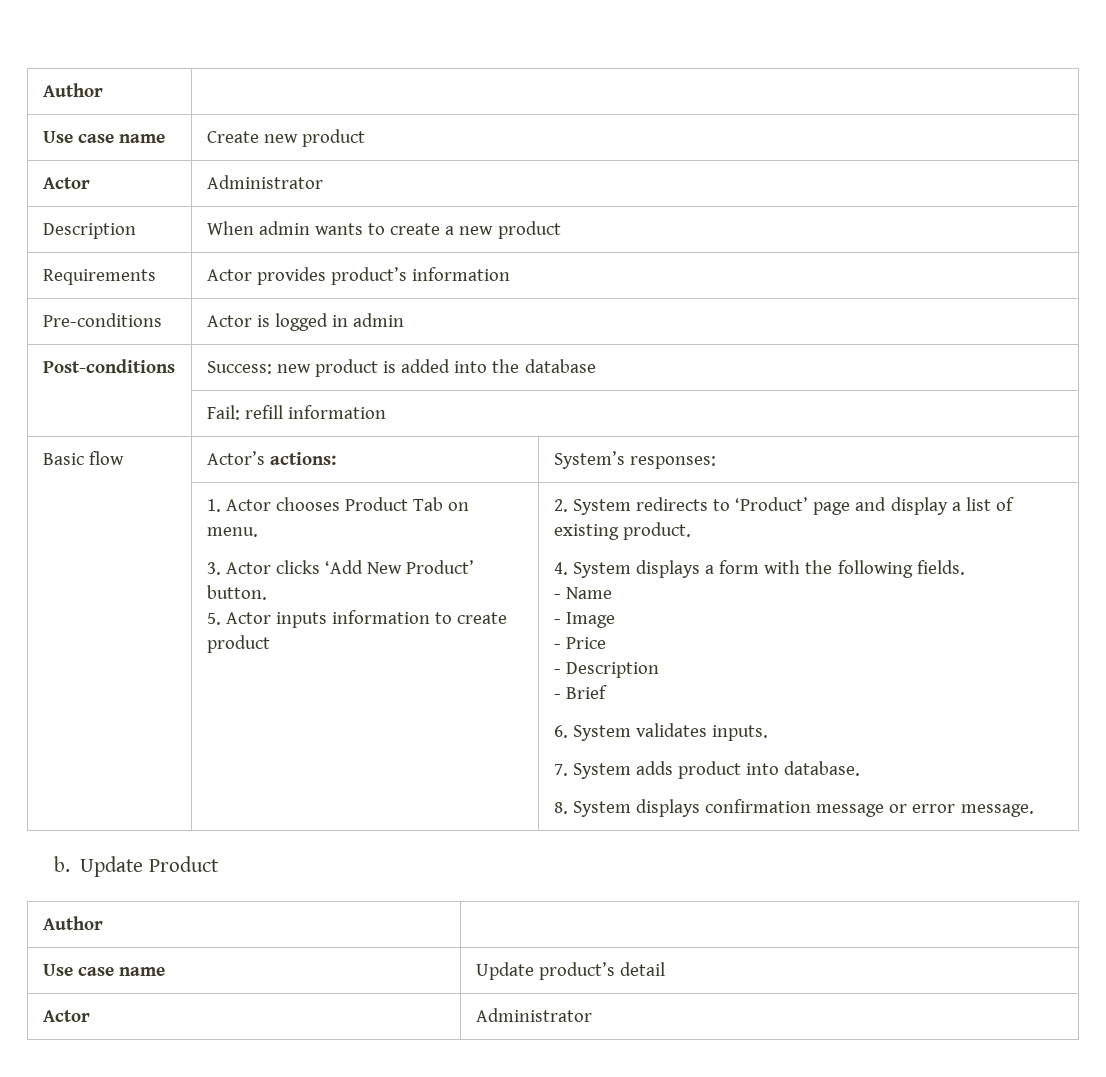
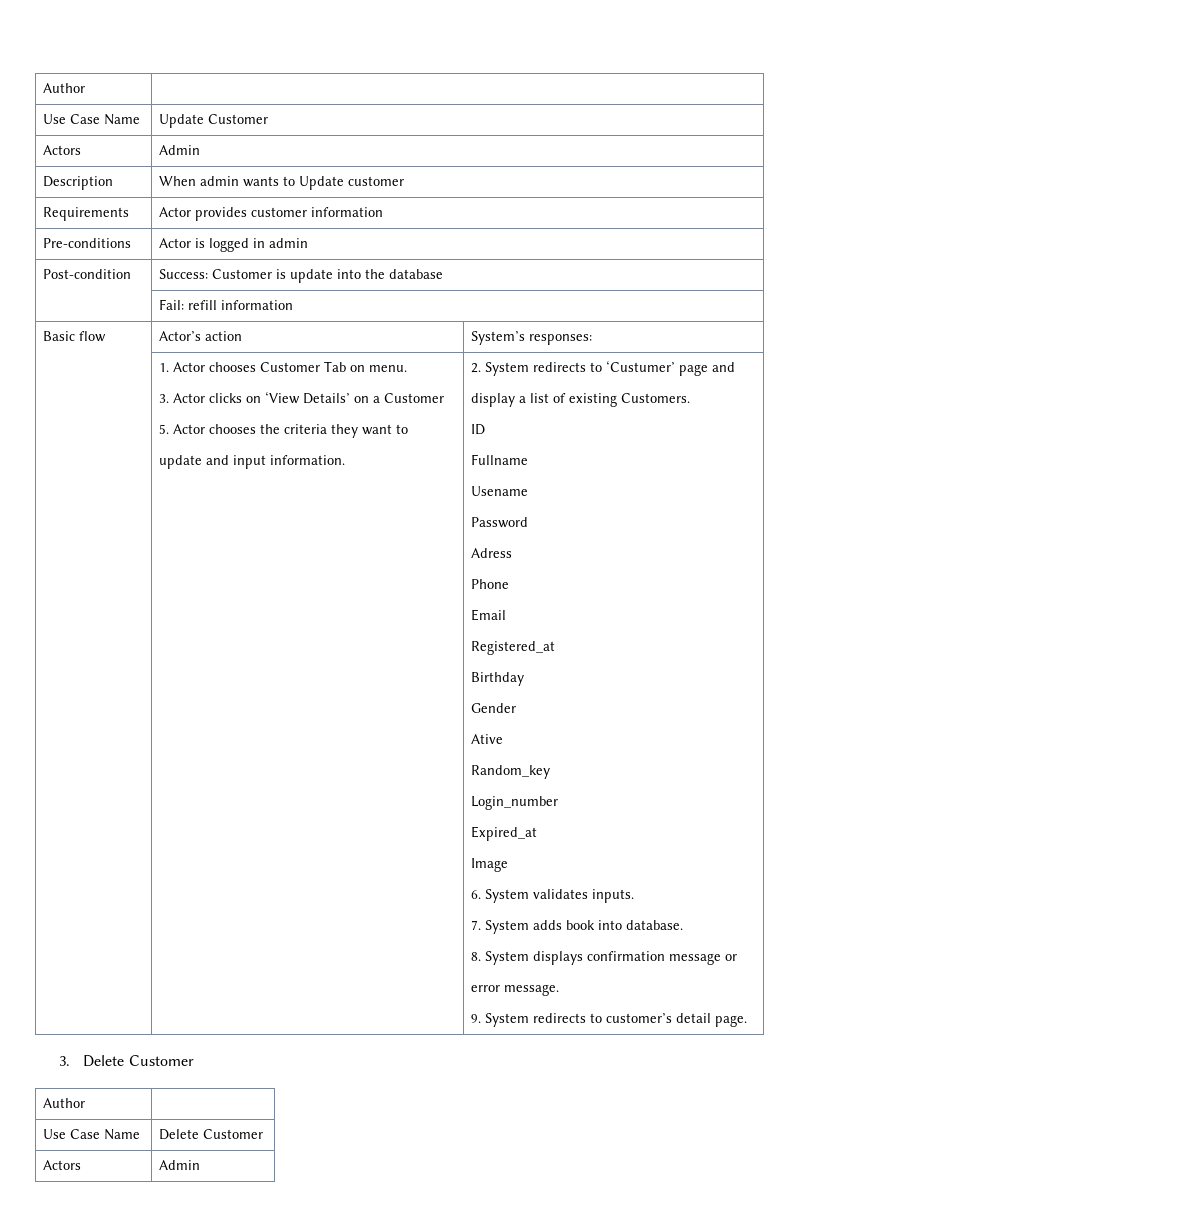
[42,83,103,97] [42,131,165,143] [206,129,365,147] [42,177,90,189] [206,175,323,189] Author | // Use case name | Create new product // Actor | Administrator -> [43,83,86,93] [43,114,141,125] [159,114,269,128] [43,145,82,155] [159,145,201,155] Author | // Use Case Name | Update Customer // Actors | Admin
[390,221,561,239] create a new product -> [299,176,405,190] Update customer
[330,267,407,285] product’s -> [251,207,308,217] customer
[42,359,175,373] Post-conditions -> [43,269,132,279] Post-condition
[276,359,451,377] new product is added -> [212,269,334,283] Customer is update
[269,452,336,465] actions: -> [205,331,243,341] action
[345,497,409,511] Product -> [260,362,321,372] Customer
[325,560,475,574] [206,585,267,600] [206,610,508,628] [206,635,270,653] ‘Add New Product’ button. // 5. Actor inputs information to create product -> [246,391,445,404] [159,424,409,438] [159,455,346,469] on ‘View Details’ on a Customer // 5. Actor chooses the criteria they want to // update and input information.
[735,497,809,511] ‘Product’ -> [606,360,676,372] ‘Custumer’
(887, 504) none -> (736, 367) //
[622,522,691,540] [553,560,965,578] [553,587,612,599] [553,612,615,628] [553,637,606,649] [553,662,659,678] [553,685,607,699] product. // 4. System displays a form with the following fields. // - Name // - Image // - Price // - Description // - Brief -> [621,393,691,403] [471,424,486,435] [471,454,529,465] [471,486,529,496] [471,517,529,528] [471,548,513,558] [471,579,510,589] [471,609,507,621] [471,641,556,655] [471,672,525,686] [471,703,517,713] [471,734,504,744] [471,765,551,779] [471,796,559,810] [471,826,538,841] [471,858,509,872] Customers. // ID // Fullname // Usename // Password // Adress // Phone // Email // Registered_at // Birthday // Gender // Ative // Random_key // Login_number // Expired_at // Image
[678,761,742,779] product -> [566,920,596,930] book
(908, 808) none -> (738, 957) //
[53,856,220,877] [42,916,103,930] [42,964,165,976] [475,962,665,980] [42,1010,90,1022] [475,1008,592,1022] // b. Update Product // Author | // Use case name | Update product’s detail // Actor | Administrator -> [471,1013,748,1027] [59,1055,194,1067] [43,1098,86,1108] [43,1129,141,1140] [159,1129,264,1140] [43,1160,82,1170] [159,1160,201,1170] // 9. System redirects to customer’s detail page. // 3. Delete Customer // Author | // Use Case Name | Delete Customer // Actors | Admin

